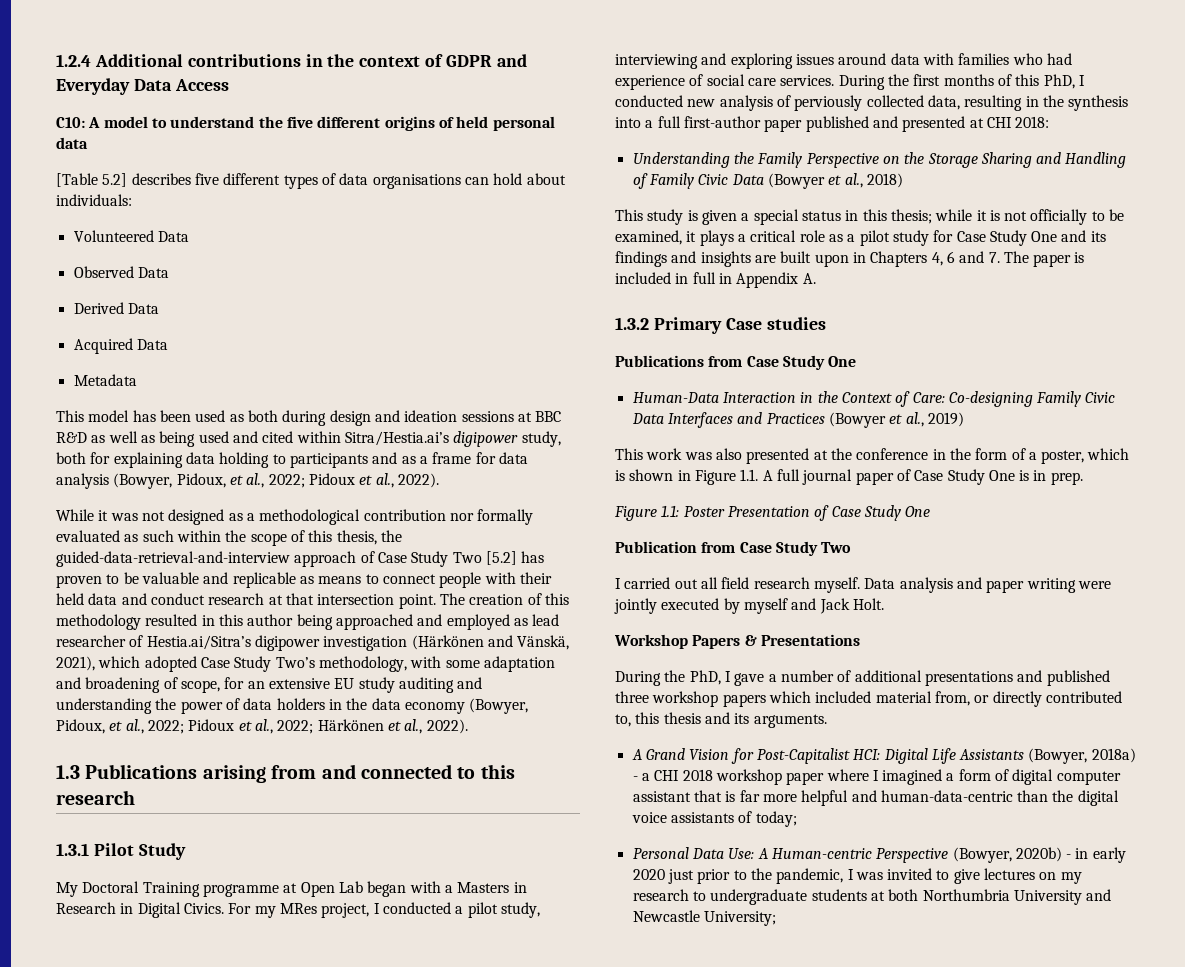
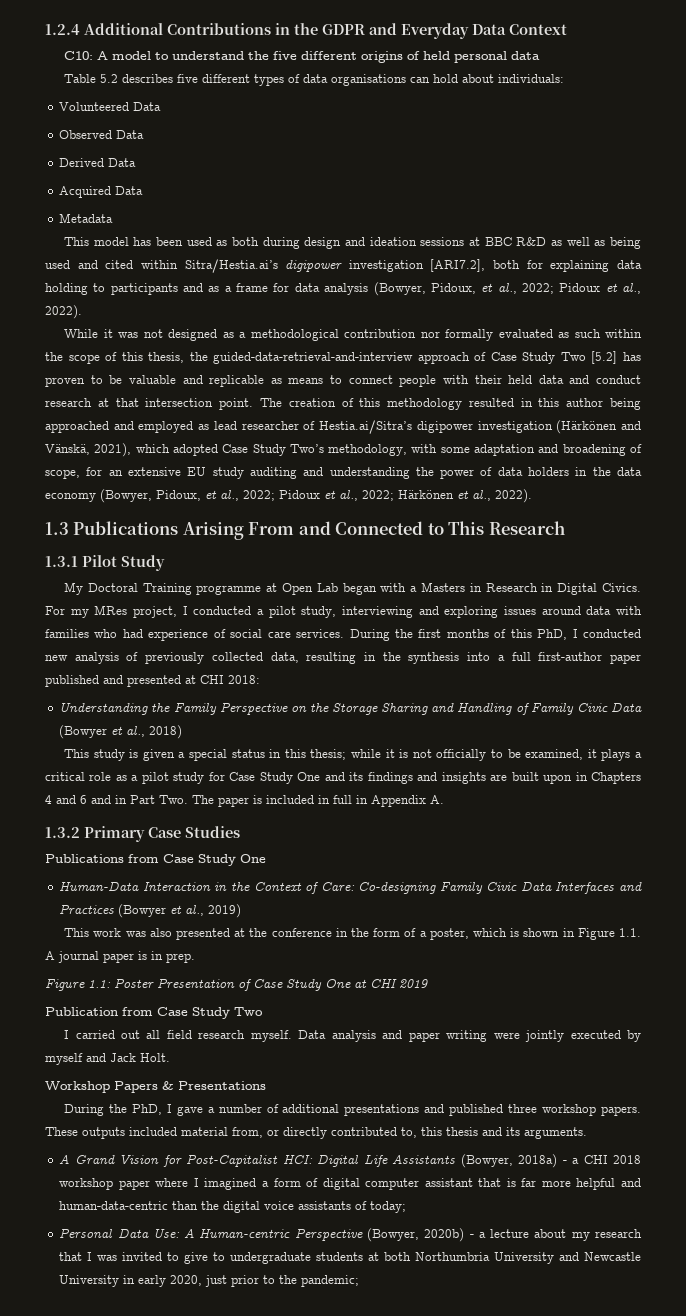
[187,54,444,67] contributions in the context of -> [167,23,318,35] Contributions in the
[174,79,229,91] Access -> [509,24,567,35] Context
[56,173,128,187] [Table 5.2] -> [64,74,119,83] Table 5.2
[521,431,561,447] study, -> [348,259,486,272] investigation [ARI7.2],
[202,764,515,783] [56,790,135,805] arising from and connected to this research -> [182,521,565,540] Arising From and Connected to This Research
[794,95,863,111] perviously -> [145,652,205,664] previously
[931,251,1000,266] 4, 6 and 7. -> [45,795,188,804] 4 and 6 and in Part Two.
[766,317,826,330] studies -> [185,826,240,838] Studies
[776,469,800,481] full -> (55, 955) none
[896,469,1015,485] of Case Study One -> (134, 958) none
(931, 511) none -> [354,978,428,988] at CHI 2019
[722,691,811,707] papers which -> [600,1106,641,1116] [45,1127,125,1139] papers. These outputs
[1075,847,1126,863] [632,868,844,884] in early 2020 just prior to the pandemic, -> [478,1229,642,1241] [59,1252,83,1261] a lecture about my research that
[984,868,1082,884] [632,889,689,901] lectures on my research -> (209, 1258) none
[703,911,776,926] University; -> [59,1275,360,1287] University in early 2020, just prior to the pandemic;

